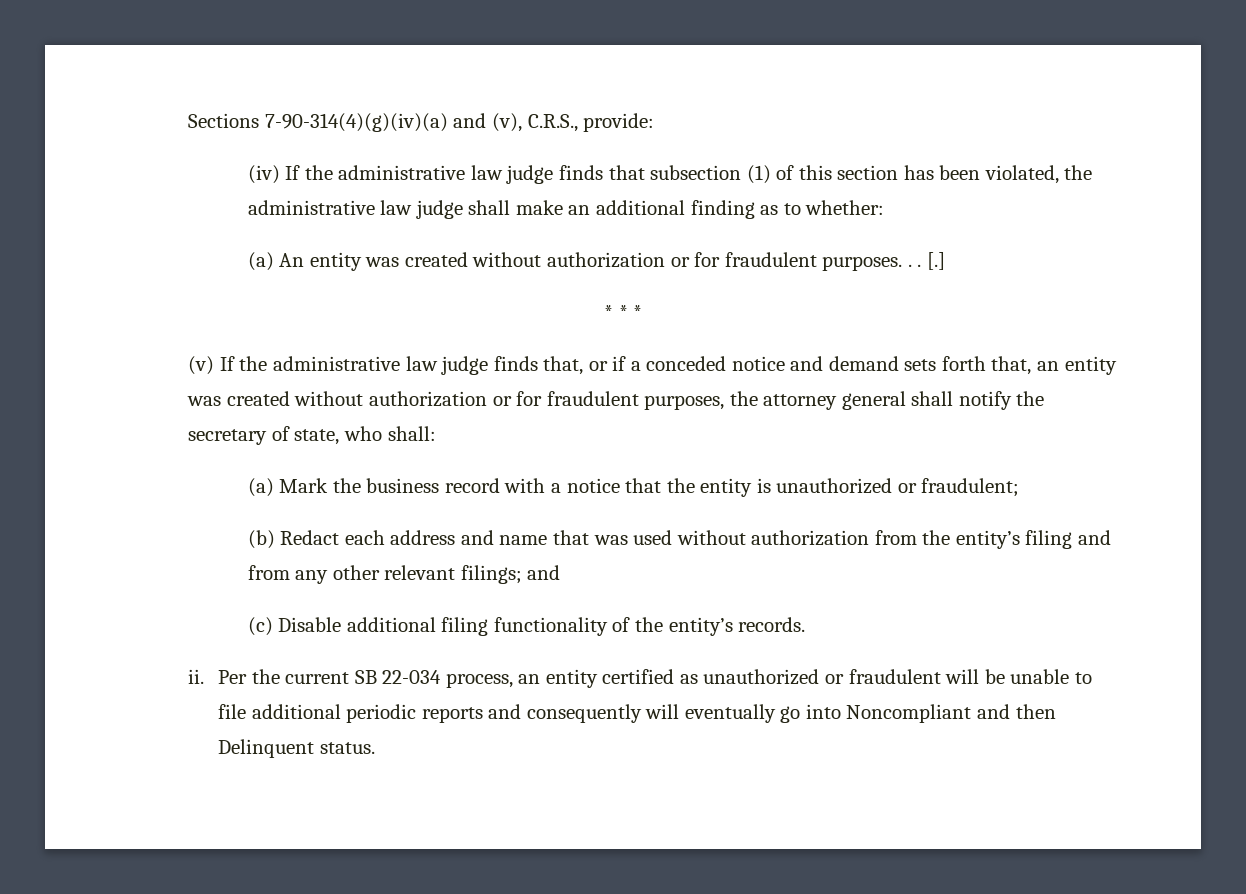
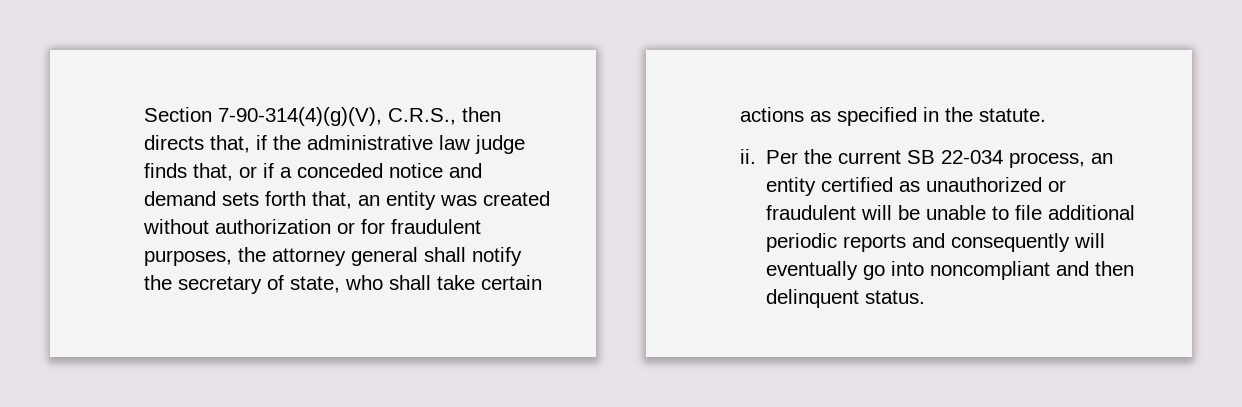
[188,113,655,132] [247,165,1093,184] [247,200,885,219] [247,252,945,271] [603,305,643,319] [188,356,235,375] Sections 7-90-314(4)(g)(iv)(a) and (v), C.R.S., provide: // (iv) If the administrative law judge finds that subsection (1) of this section has been violated, the administrative law judge shall make an additional finding as to whether: // (a) An entity was created without authorization or for fraudulent purposes. . . [.] // * * * // (v) If -> [143,107,501,126] [143,135,267,153] Section 7-90-314(4)(g)(V), C.R.S., then directs that, if
[387,426,436,441] [247,478,1020,497] [247,530,1111,549] [247,565,561,584] [247,617,806,636] shall: // (a) Mark the business record with a notice that the entity is unauthorized or fraudulent; // (b) Redact each address and name that was used without authorization from the entity’s filing and from any other relevant filings; and // (c) Disable additional filing functionality of the entity’s records. -> [388,275,542,290] [739,107,1046,126] shall take certain actions as specified in the statute.
[846,704,972,723] Noncompliant -> [930,261,1051,280] noncompliant
[218,739,315,758] Delinquent -> [766,289,860,308] delinquent

